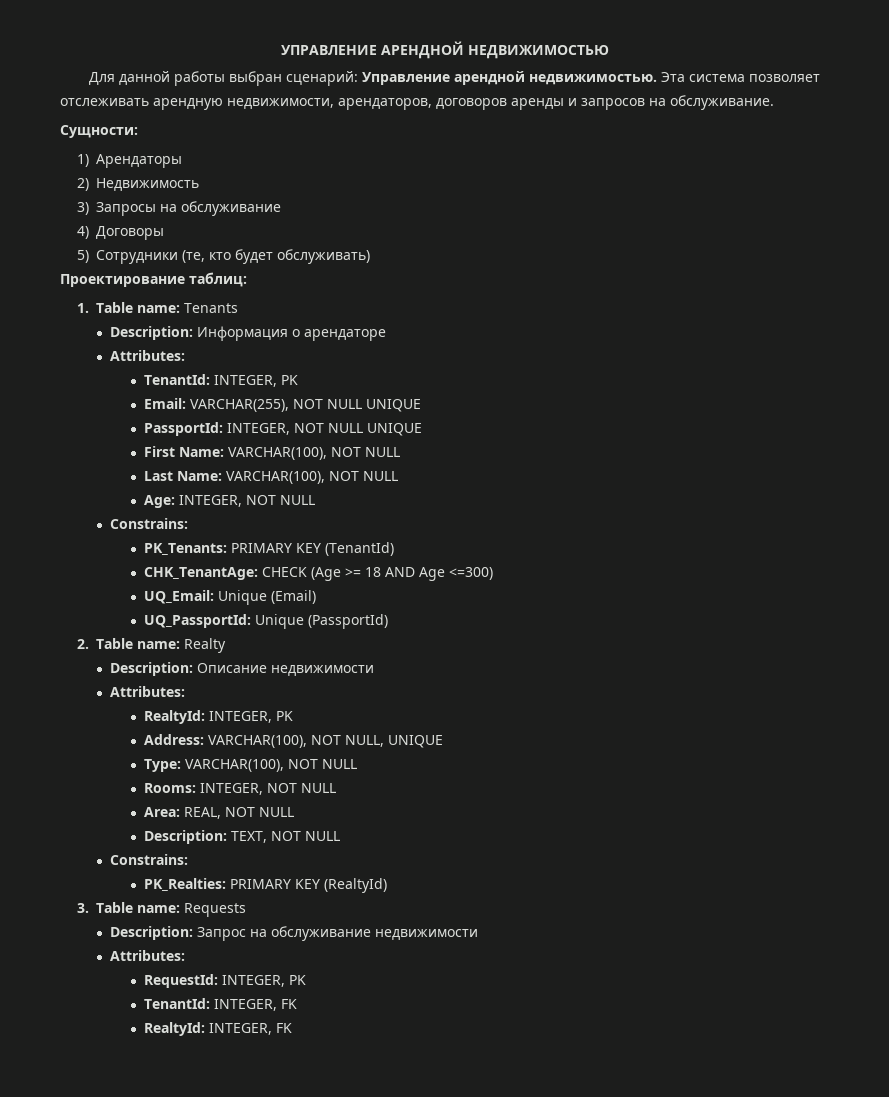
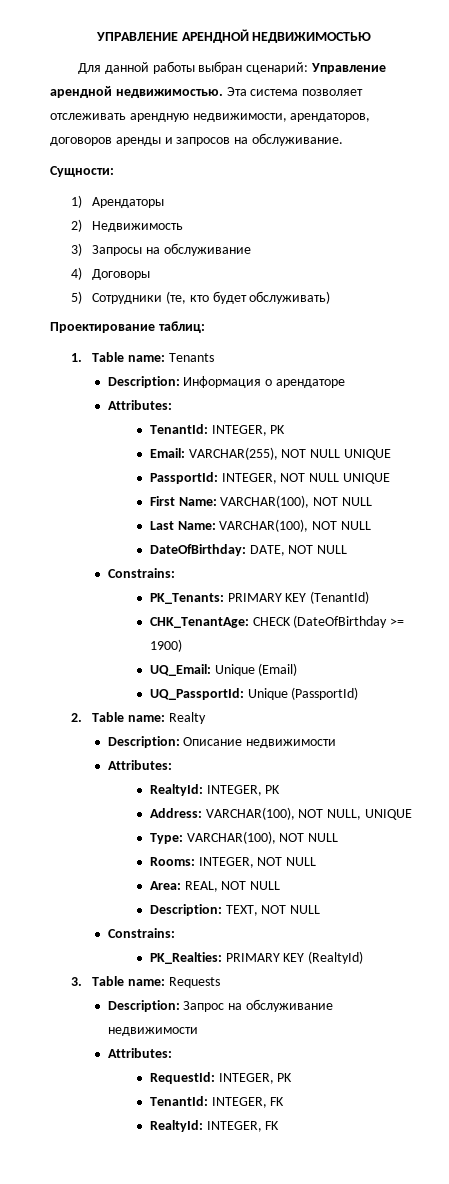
[143,495,242,508] Age: INTEGER, -> [149,544,285,556] DateOfBirthday: DATE,
[310,567,493,581] (Age >= 18 AND Age <=300) -> [293,615,405,628] [149,639,182,652] (DateOfBirthday >= 1900)

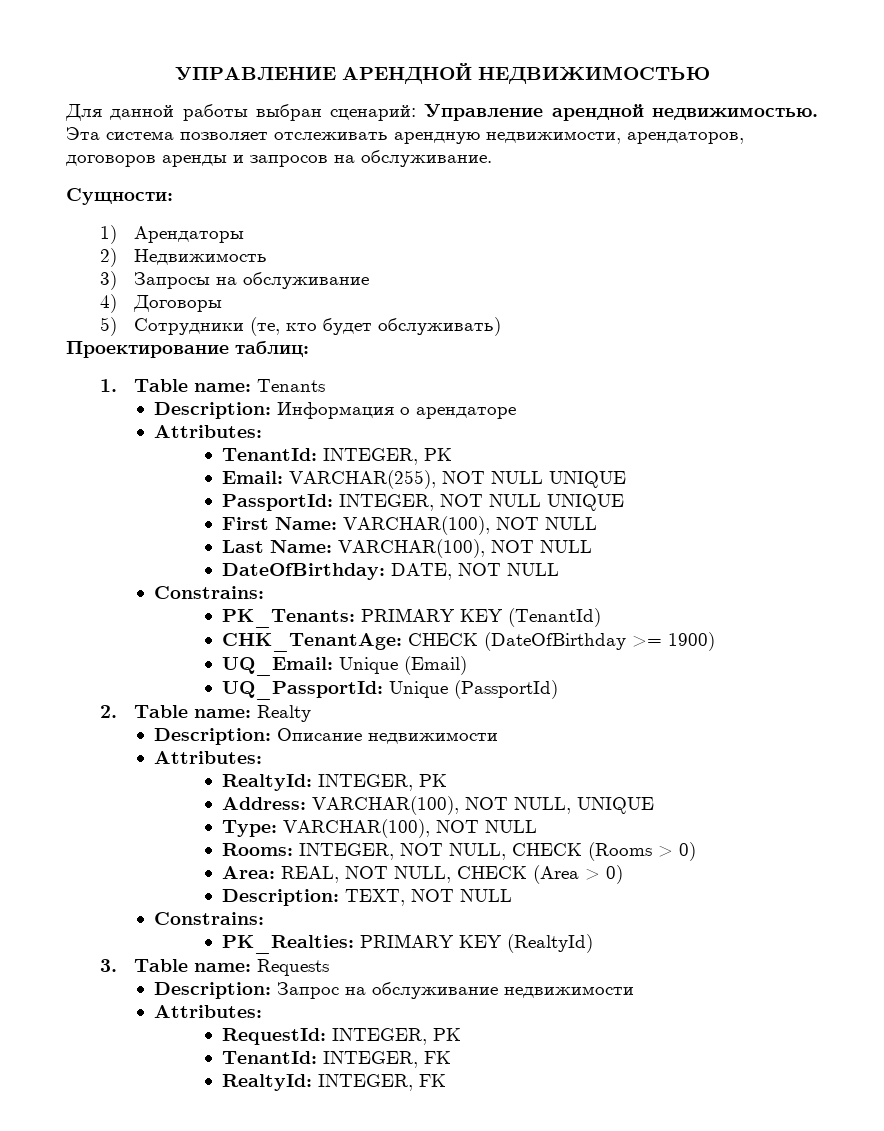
[286,857,317,866] [149,881,281,892] NULL // Area: REAL, NOT NULL -> [449,842,697,861] [222,865,624,884] NULL, CHECK (Rooms > 0) // Area: REAL, NOT NULL, CHECK (Area > 0)

